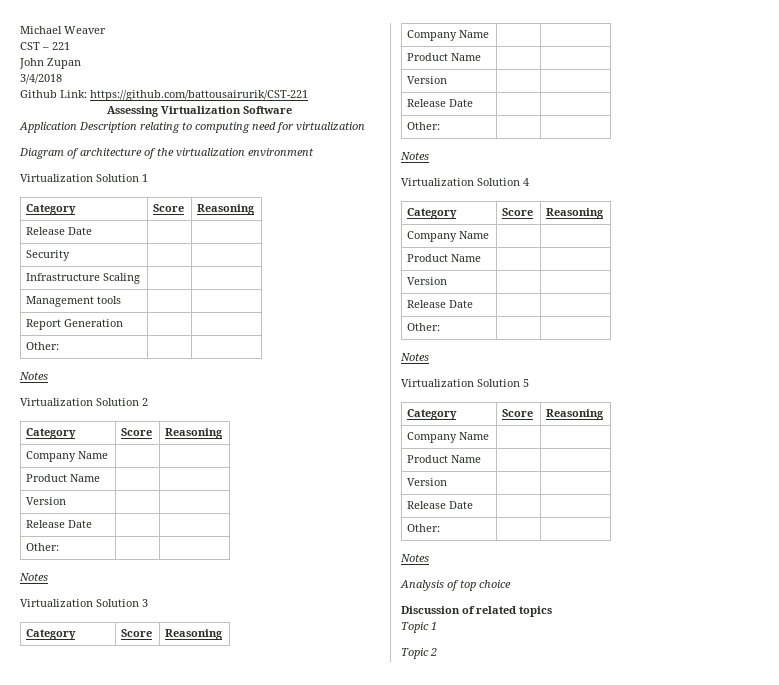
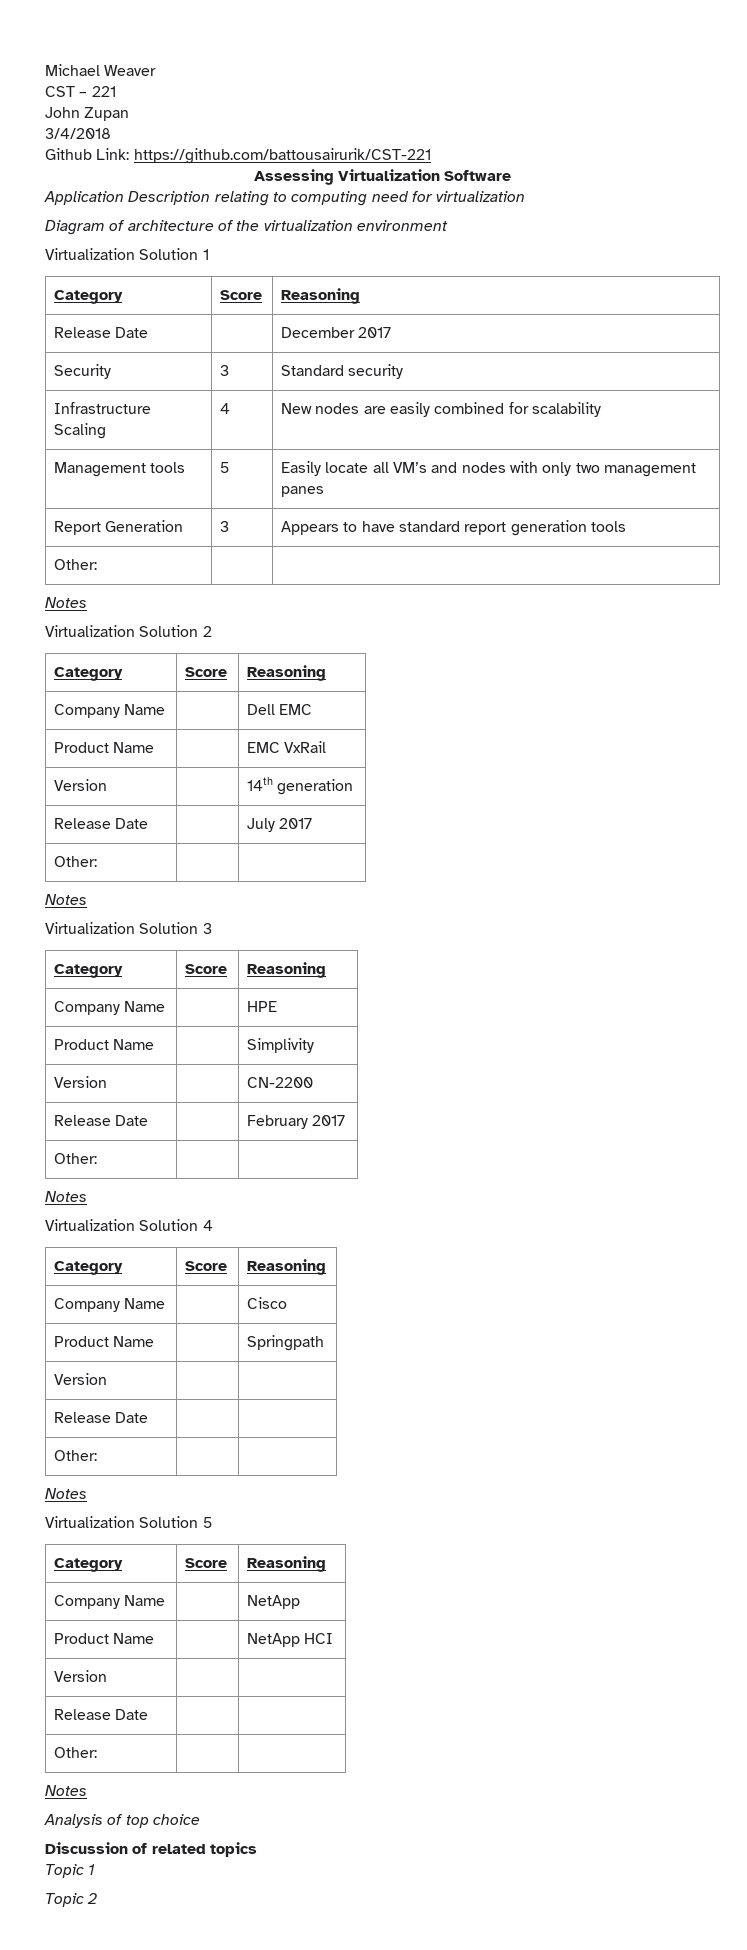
(92, 231) none -> [281,327,392,338] December 2017
(70, 255) | -> [220,365,230,376] [281,364,404,379] 3 | Standard security
[25,296,121,307] [25,319,123,330] | // Management tools | | // Report Generation | | -> [220,403,231,414] [281,402,602,417] [54,462,186,477] [220,462,230,473] [281,461,697,477] [281,486,325,497] [54,520,184,535] [220,521,230,532] [281,520,627,536] 4 | New nodes are easily combined for scalability // Management tools | 5 | Easily locate all VM’s and nodes with only two management panes // Report Generation | 3 | Appears to have standard report generation tools
[25,474,100,482] [25,497,66,505] [25,520,92,528] // Product Name | | // Version | | // Release Date | | -> [247,704,313,715] [54,742,155,753] [247,741,327,753] [54,779,108,791] [247,777,354,795] [54,818,149,829] [247,818,313,832] Dell EMC // Product Name | | EMC VxRail // Version | | 14th generation // Release Date | | July 2017
[406,53,481,61] [406,76,447,84] [406,99,473,107] // Product Name | | // Version | | // Release Date | | -> [247,1001,278,1012] [54,1039,155,1050] [247,1038,315,1053] [54,1076,108,1088] [247,1077,314,1088] [54,1115,149,1126] [247,1115,346,1129] HPE // Product Name | | Simplivity // Version | | CN-2200 // Release Date | | February 2017
[406,254,481,262] // Product Name | | -> [247,1297,288,1309] [54,1336,155,1347] [247,1335,325,1351] Cisco // Product Name | | Springpath
[406,455,481,463] // Product Name | | -> [247,1595,301,1609] [54,1633,155,1644] [247,1633,334,1647] NetApp // Product Name | | NetApp HCI

